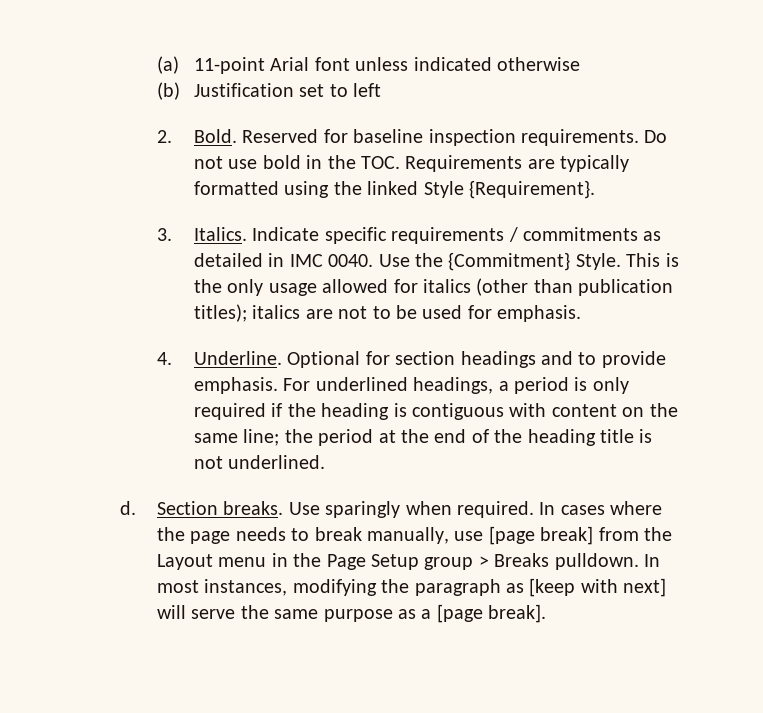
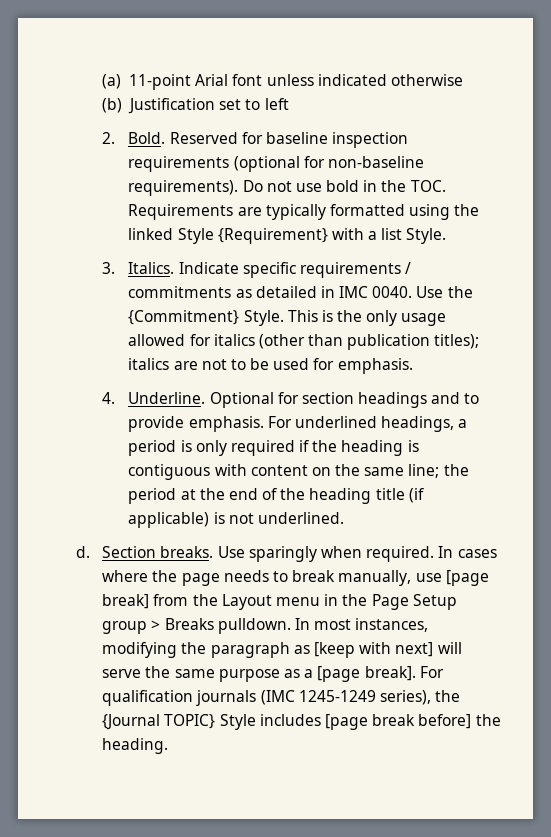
[520,129,639,146] requirements. -> [128,156,424,172] [128,180,239,196] requirements (optional for non-baseline requirements).
[468,180,595,199] {Requirement}. -> [217,228,447,244] {Requirement} with a list Style.
(634, 436) none -> [408,488,424,503] [128,512,210,528] (if applicable)
(547, 613) none -> [419,666,444,678] [102,690,461,706] [102,714,501,730] [102,738,169,754] For qualification journals (IMC 1245-1249 series), the {Journal TOPIC} Style includes [page break before] the heading.

